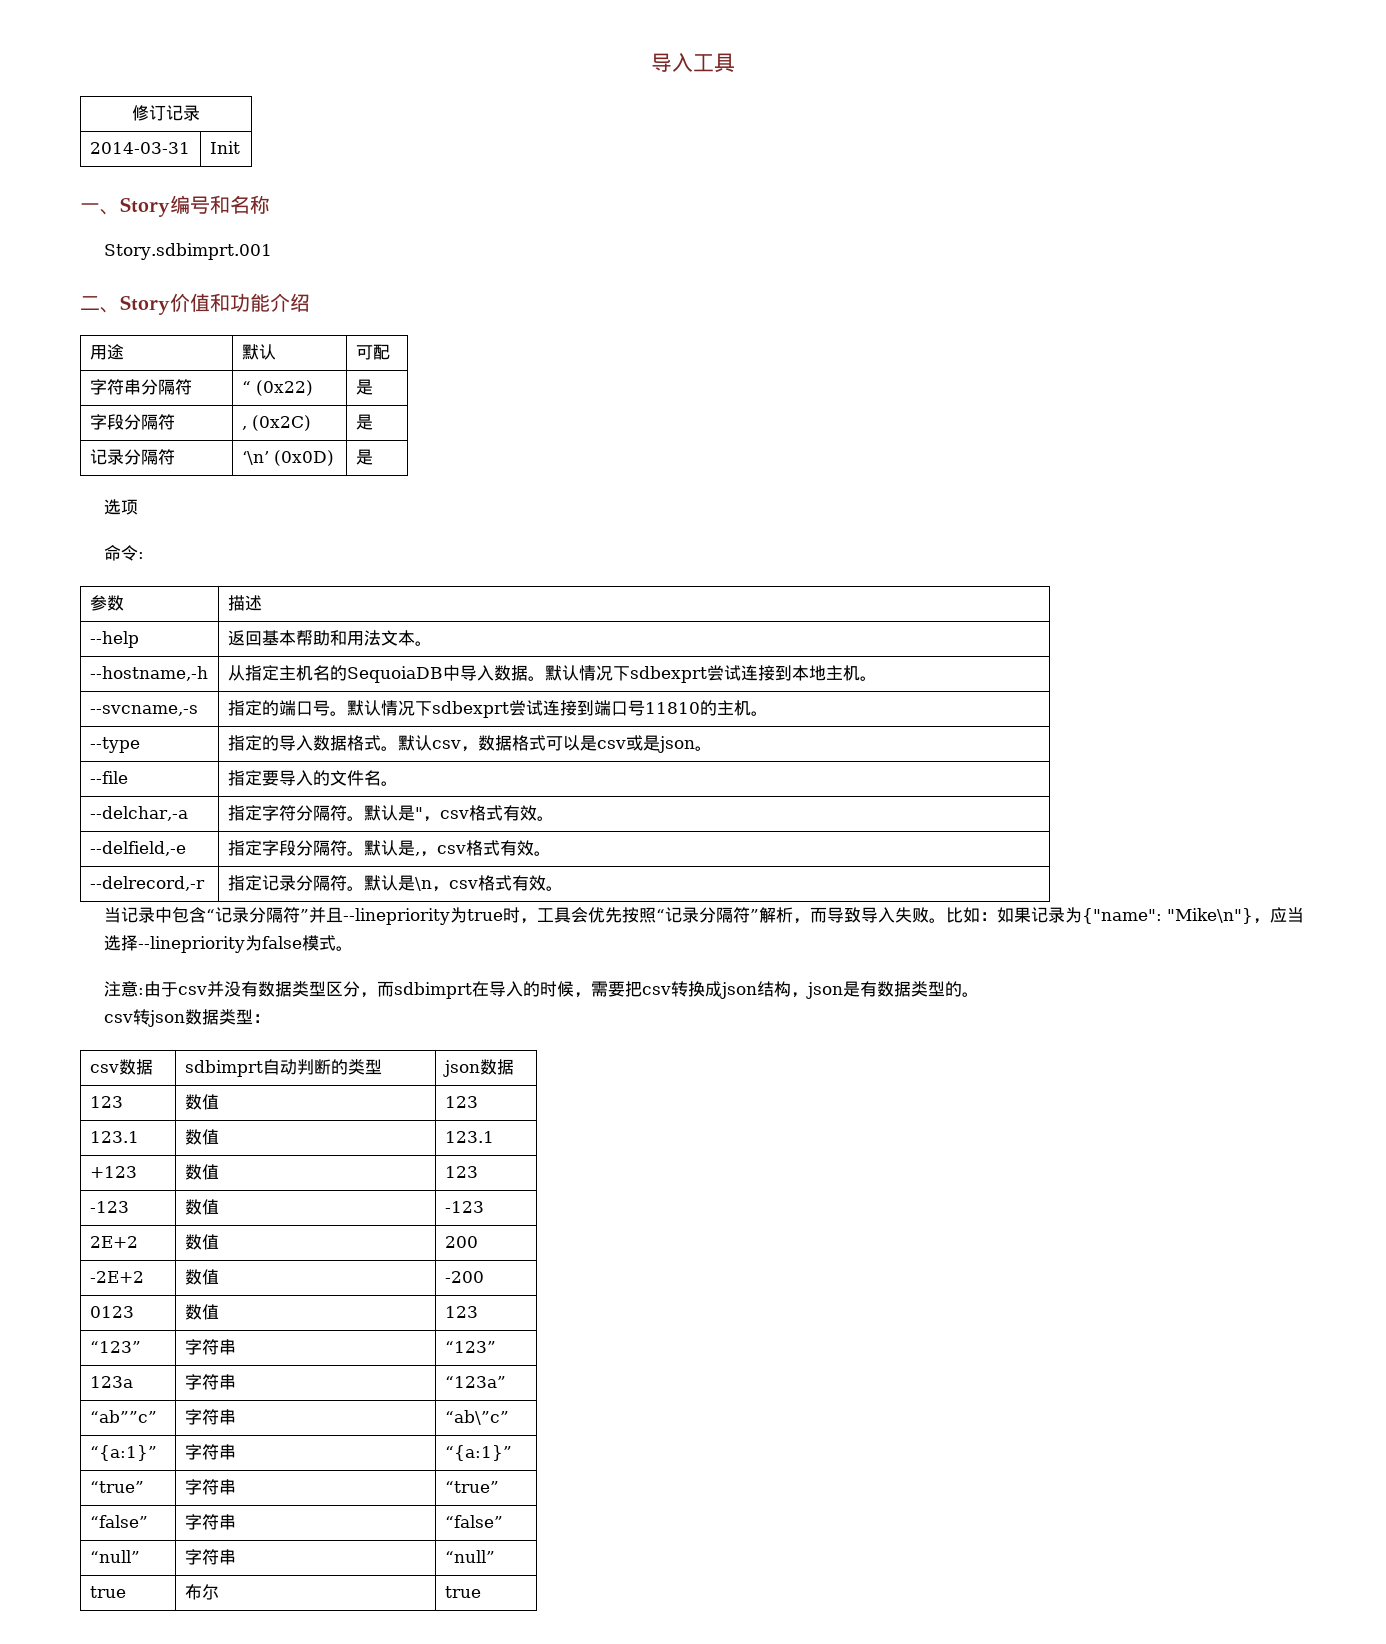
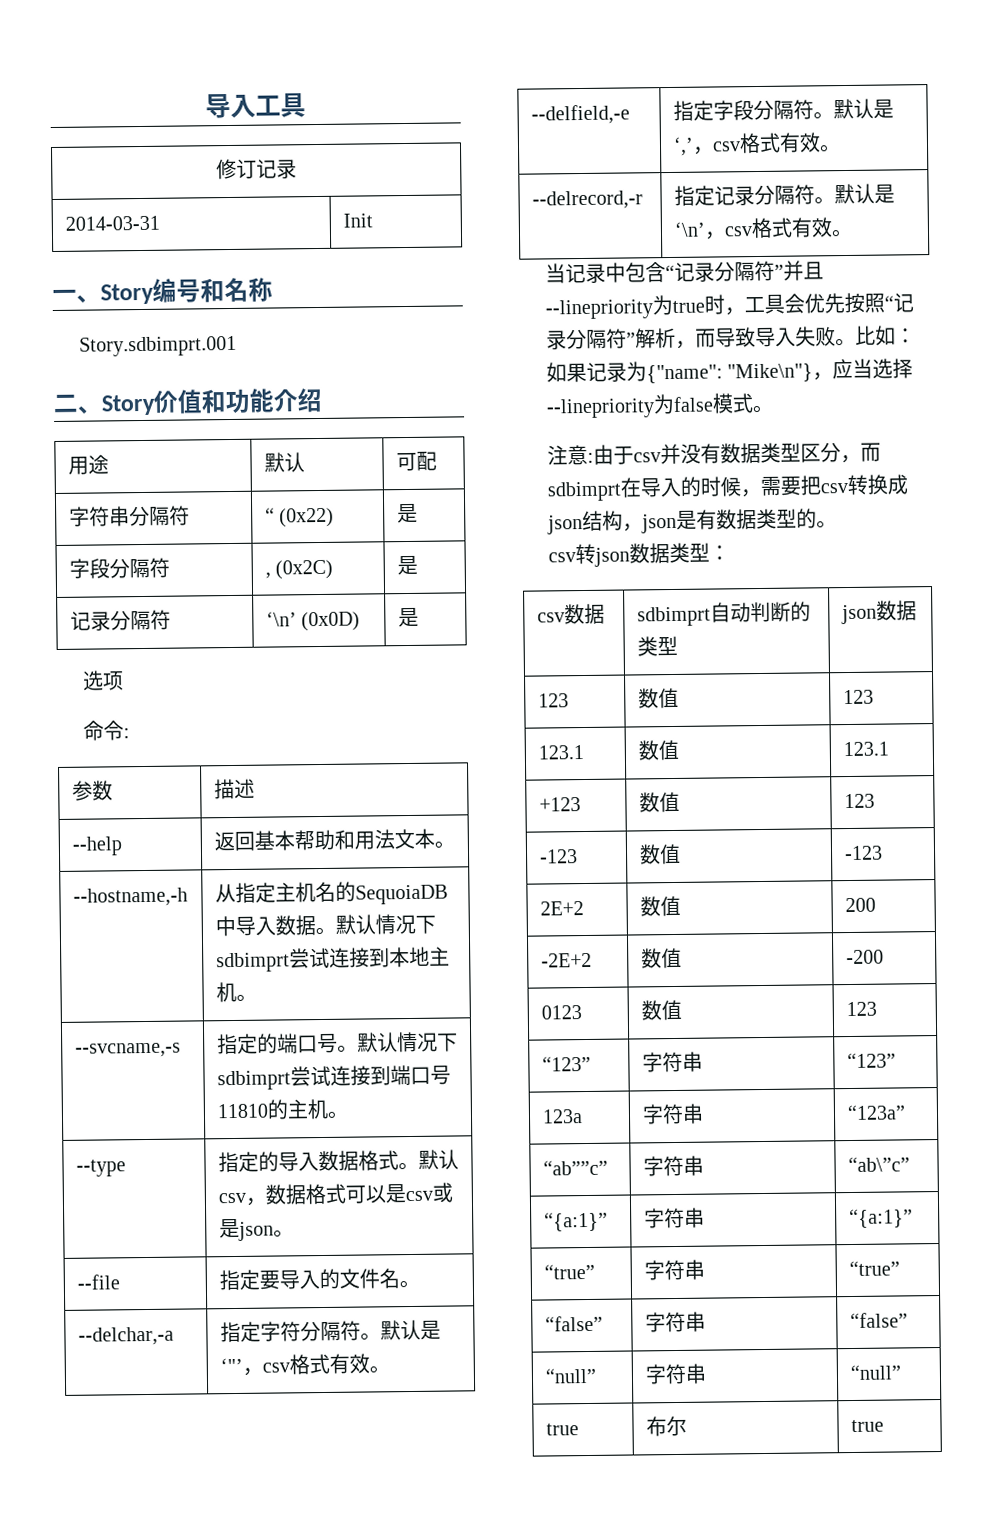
[629,666,707,683] sdbexprt -> [215,952,290,973] sdbimprt
[431,701,509,718] sdbexprt -> [216,1070,291,1091] sdbimprt
[414,807,423,819] " -> [219,1357,243,1374] ‘"’
[414,852,420,856] , -> [672,136,694,156] ‘,’
[414,877,432,891] \n -> [673,221,706,237] ‘\n’

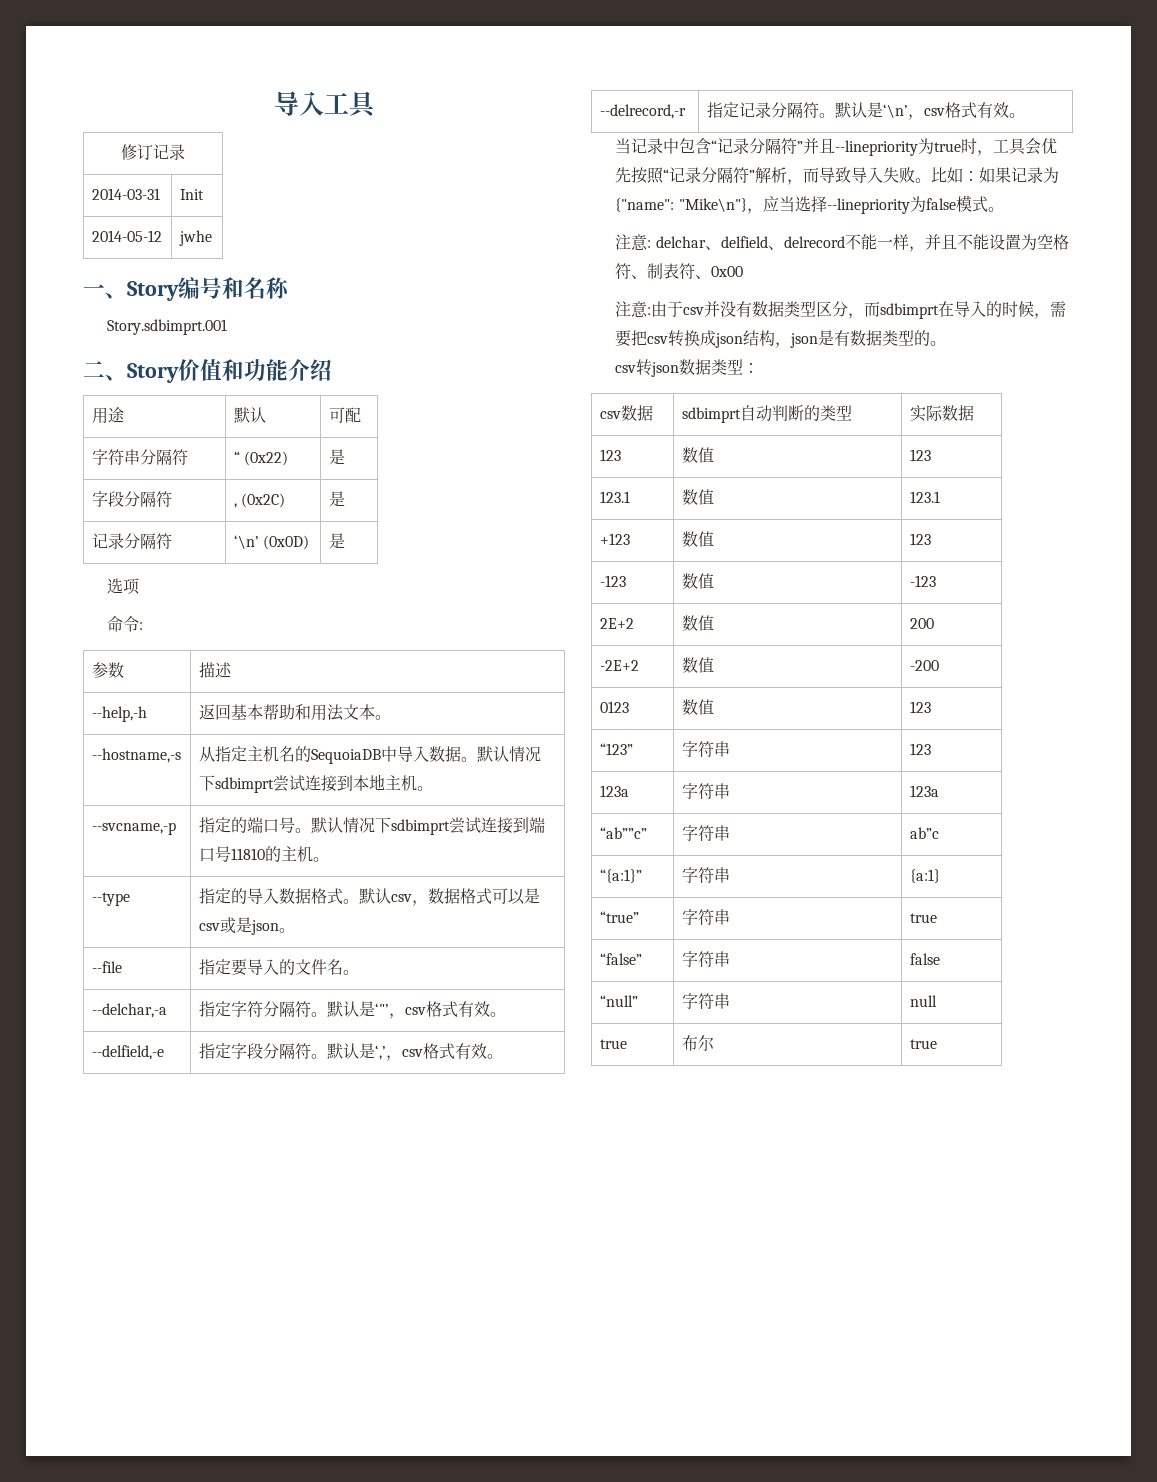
(373, 220) none -> [91,230,162,242] [178,230,212,246] // 2014-05-12 | jwhe
[71,836,123,856] --help -> [91,706,147,722] --help,-h
[72,887,188,907] --hostname,-h -> [91,748,181,763] --hostname,-s
[74,1042,181,1058] --svcname,-s -> [91,822,176,835] --svcname,-p
(775, 409) none -> [615,234,1069,252] [615,263,744,279] // 注意: delchar、delfield、delrecord不能一样，并且不能设置为空格符、制表符、0x00
[840,604,877,625] json -> [909,405,943,422] 实际
[846,1052,896,1069] “123” -> [909,743,931,755] 123
[846,1104,906,1121] “123a” -> [909,785,939,797] 123a
[847,1156,910,1173] “ab\”c” -> [909,827,939,839] ab”c
[848,1208,913,1229] “{a:1}” -> [909,869,940,883] {a:1}
[848,1260,900,1277] “true” -> [909,913,937,923] true
[849,1312,908,1329] “false” -> [909,953,940,965] false
[849,1364,902,1381] “null” -> [909,995,937,1007] null

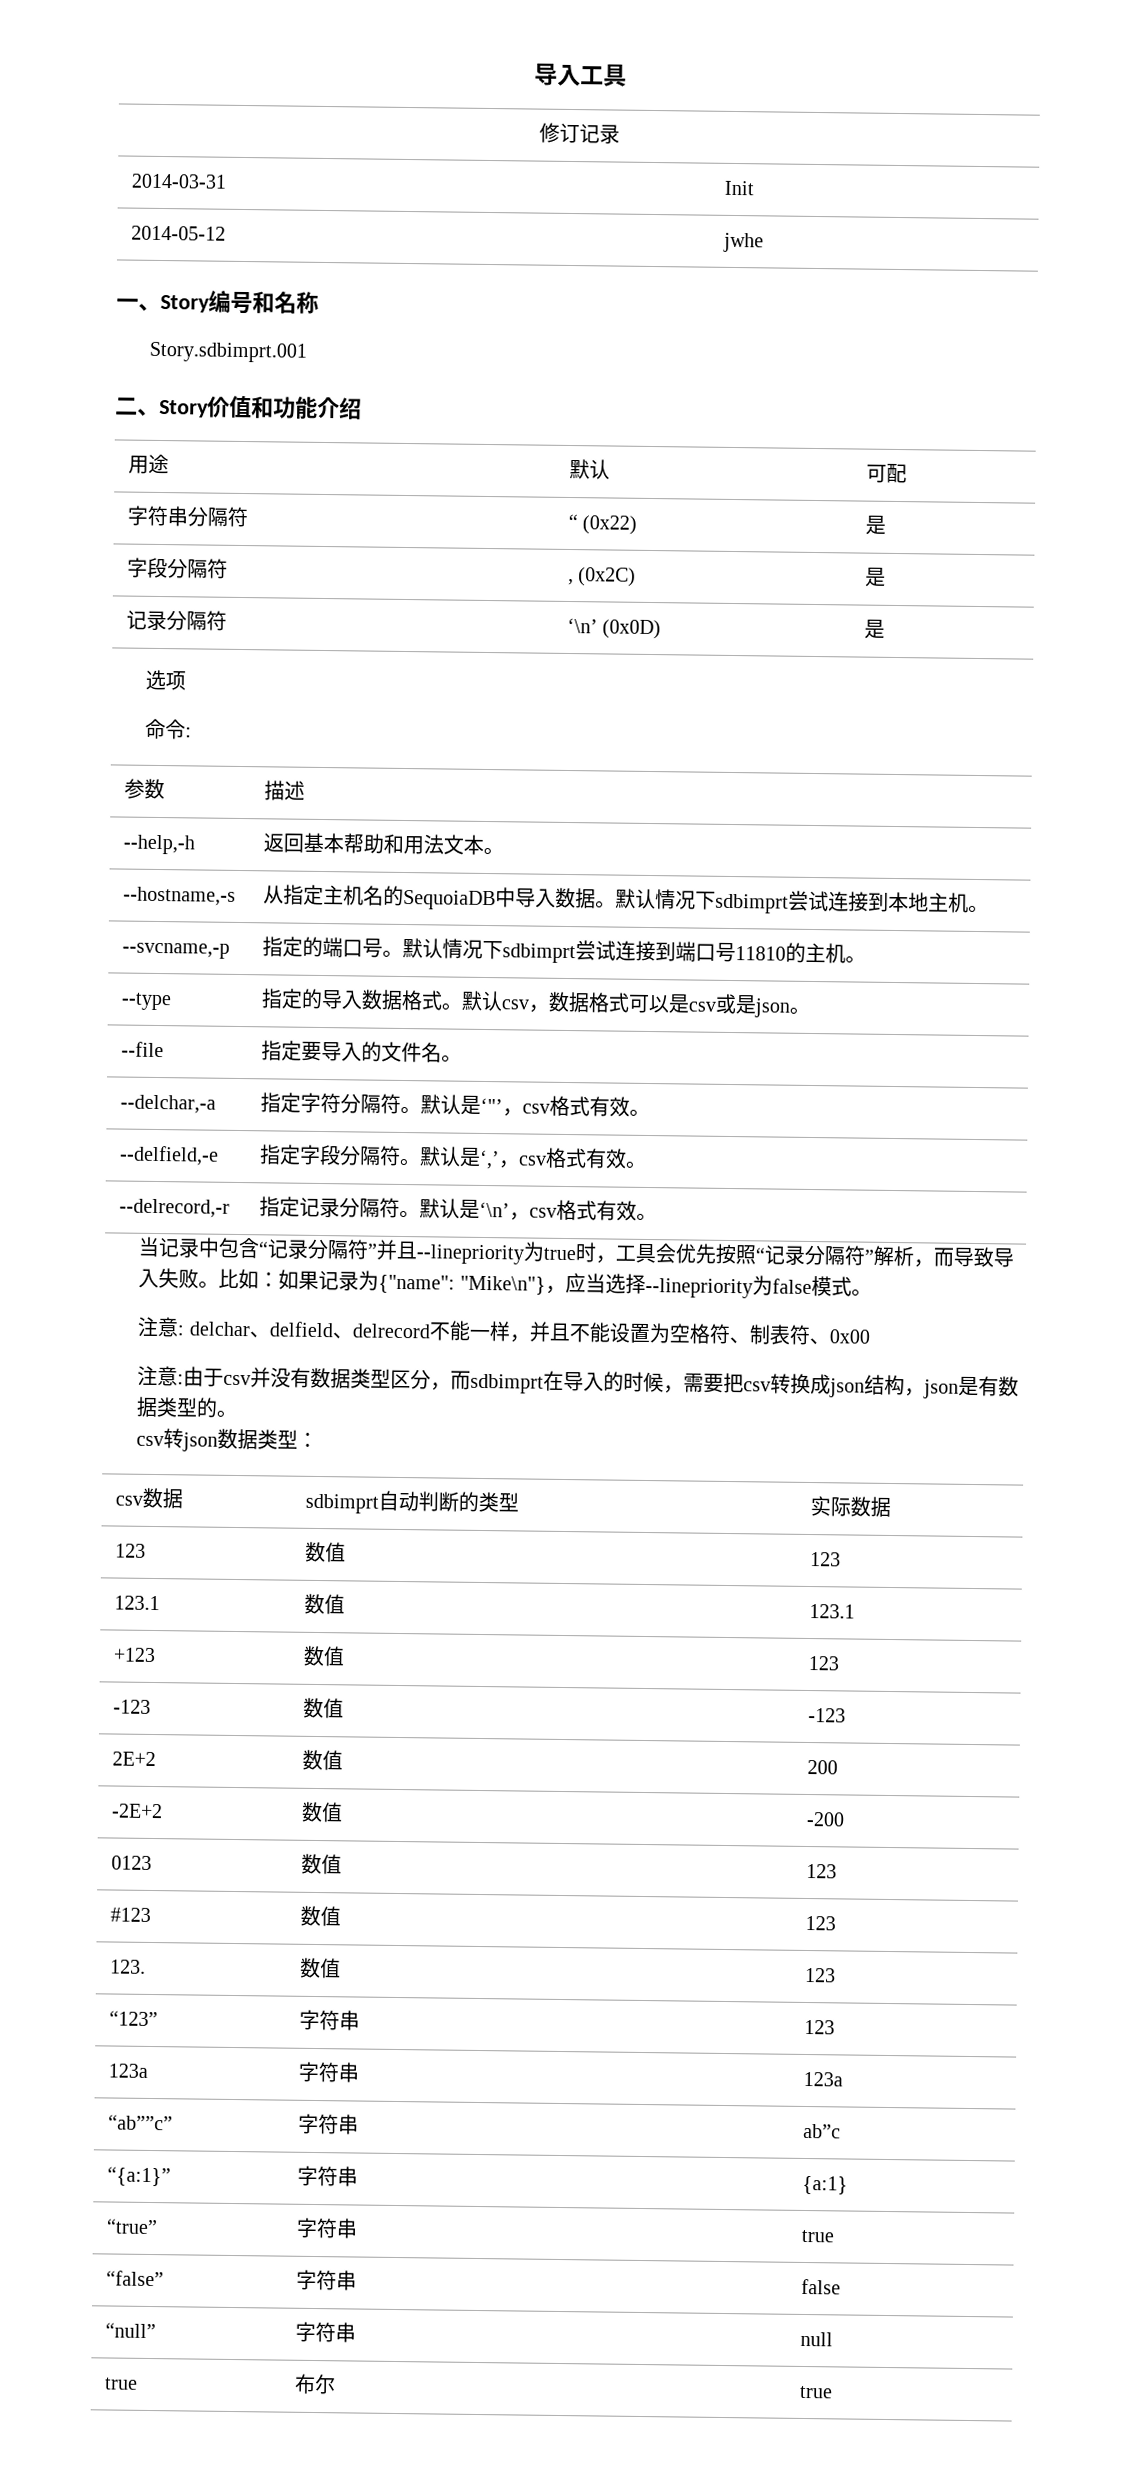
(931, 707) none -> [109,1907,151,1922] [299,1905,341,1927] [804,1915,836,1931] [109,1959,146,1974] [299,1957,341,1979] [803,1967,836,1983] // #123 | 数值 | 123 // 123. | 数值 | 123

